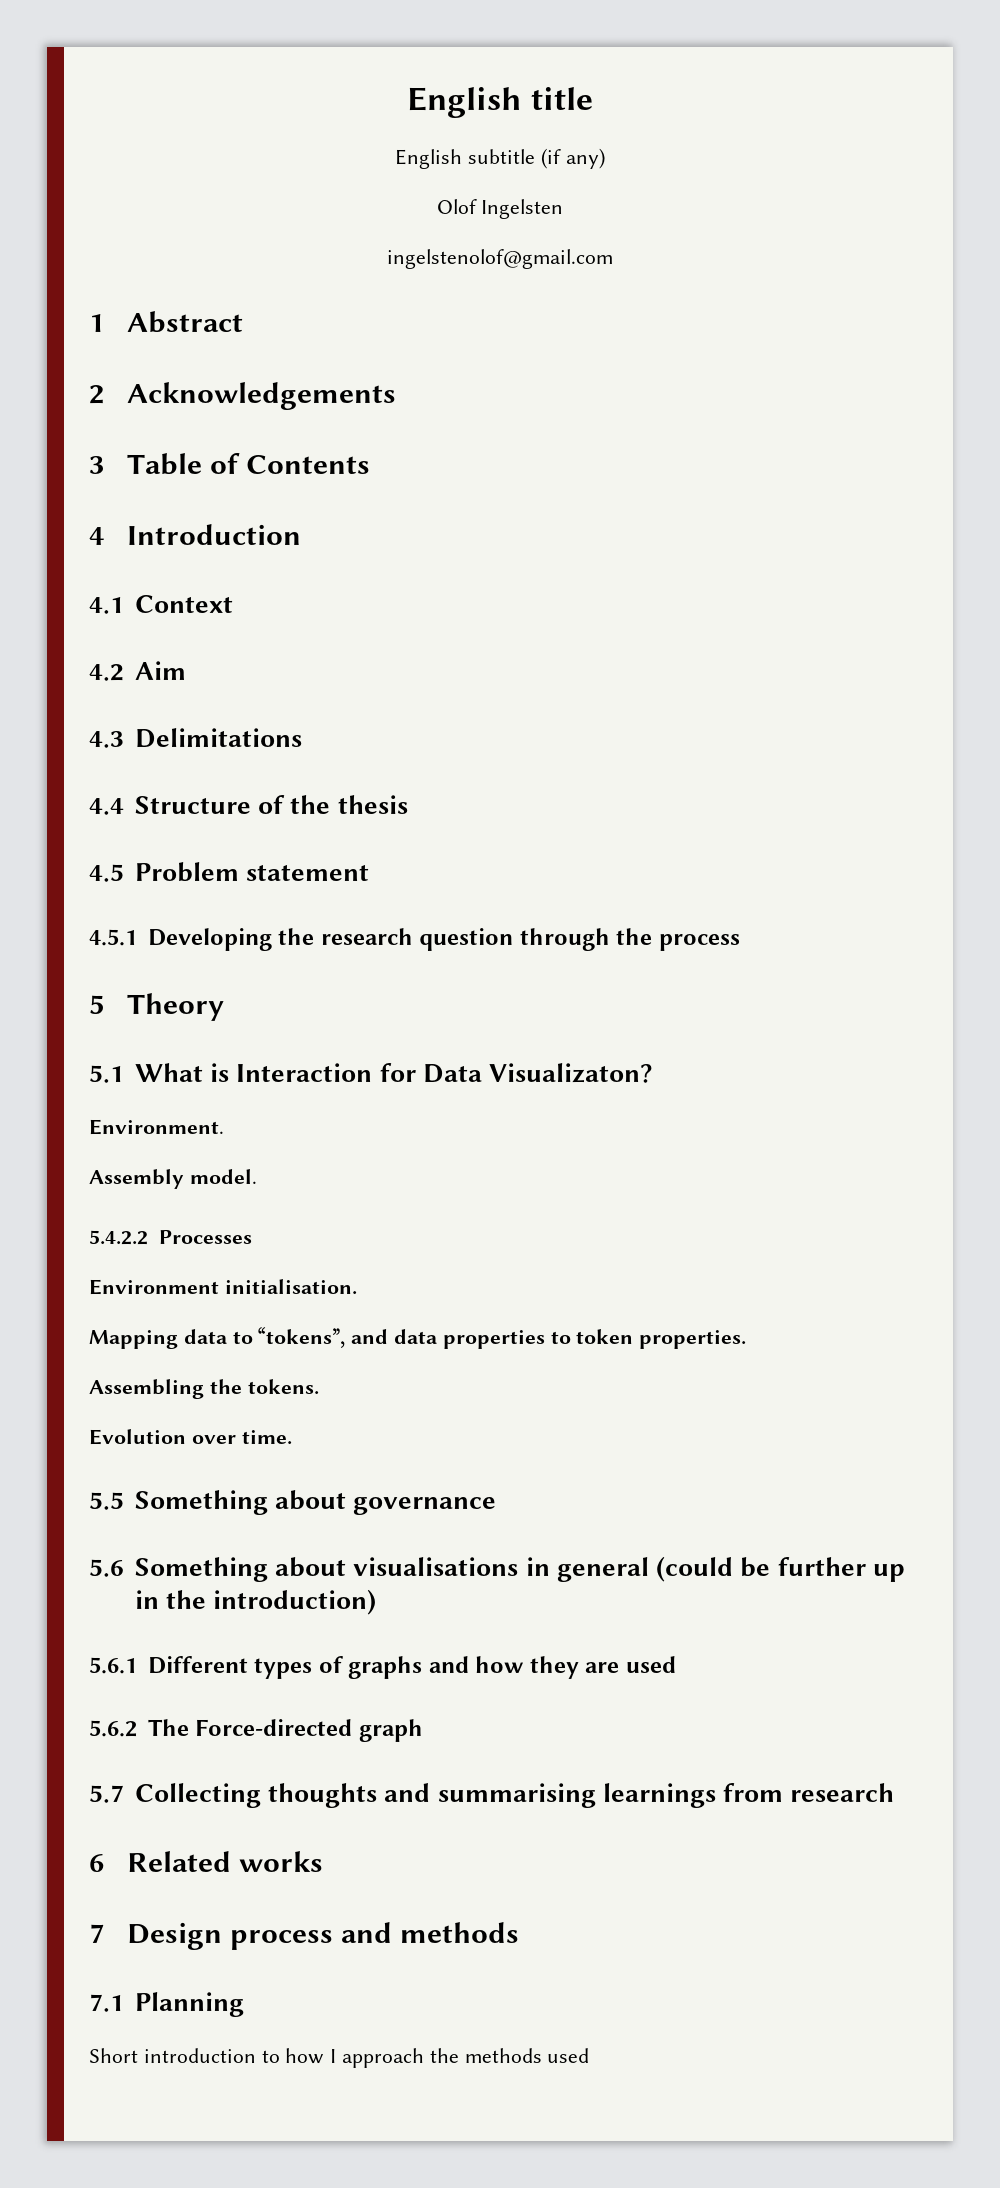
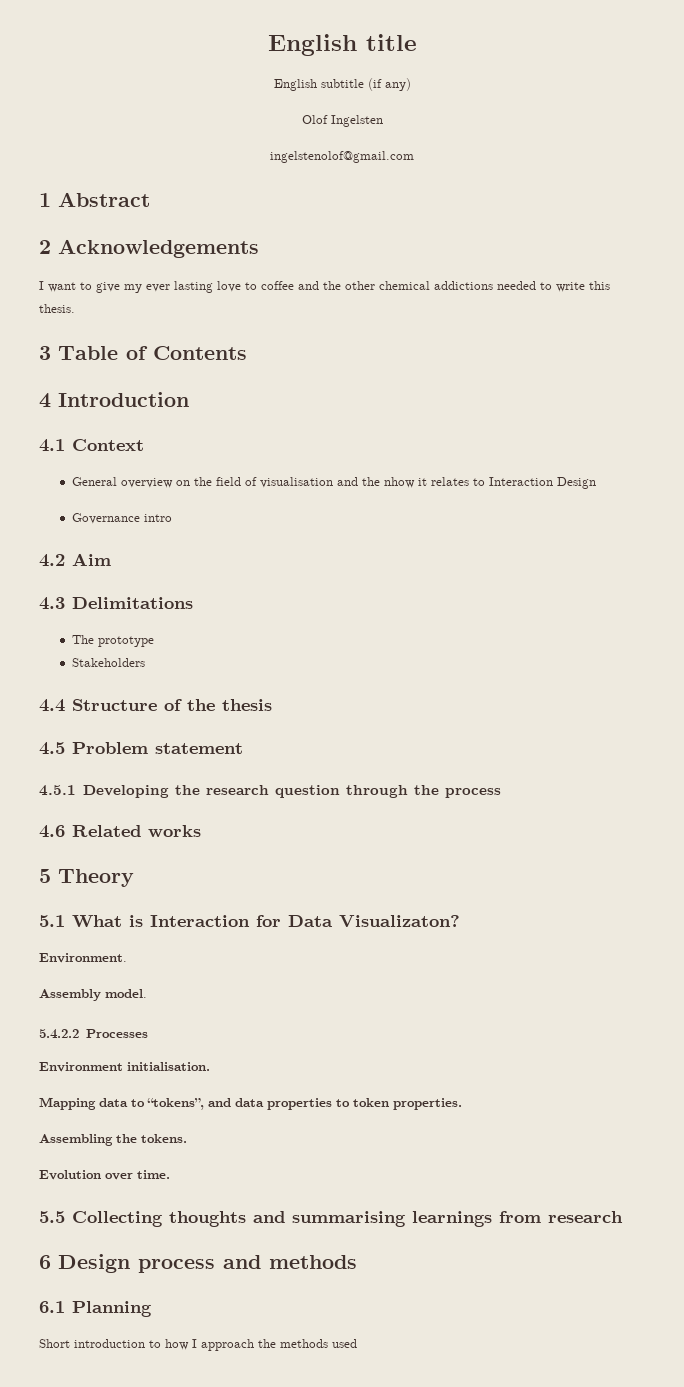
(396, 396) none -> [39,281,610,293] [39,304,75,313] // I want to give my ever lasting love to coffee and the other chemical addictions needed to write this thesis.
(233, 604) none -> [71,477,596,489] [71,513,172,524] // General overview on the field of visualisation and the nhow it relates to Interaction Design // Governance intro
(302, 738) none -> [71,635,154,647] [71,658,145,667] // The prototype // Stakeholders
(740, 942) none -> [39,825,201,838] // 4.6 Related works
[134,1490,497,1515] [89,1556,906,1582] [134,1589,377,1615] [89,1656,676,1679] [89,1719,423,1742] [89,1785,124,1803] Something about governance // 5.6 Something about visualisations in general (could be further up in the introduction) // 5.6.1 Different types of graphs and how they are used // 5.6.2 The Force-directed graph // 5.7 -> (65, 1217) none
[126,1851,323,1872] [89,1924,104,1943] Related works // 7 -> (51, 1262) none
[89,1994,124,2012] 7.1 -> [39,1301,65,1313] 6.1

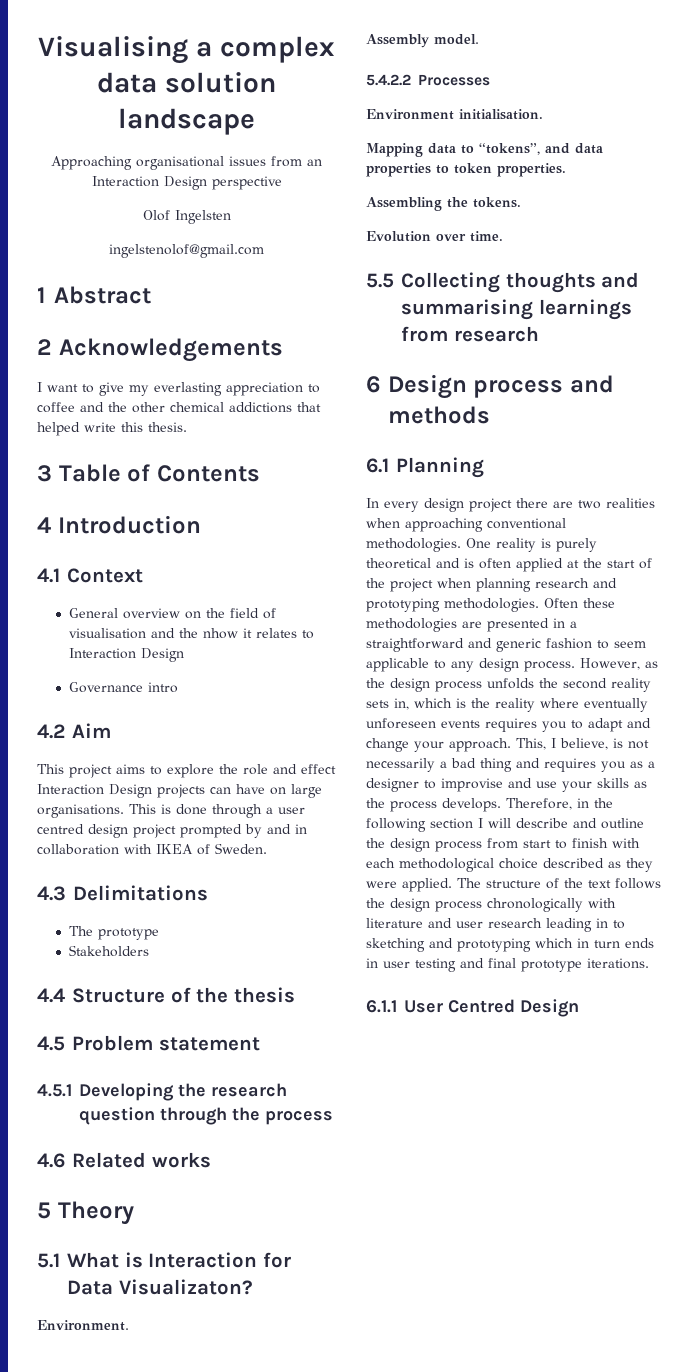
[267,34,417,56] [273,78,411,91] English title // English subtitle (if any) -> [38,36,335,64] [97,72,276,93] [118,108,255,135] [51,156,322,170] [91,176,282,190] Visualising a complex data solution landscape // Approaching organisational issues from an Interaction Design perspective
[146,281,241,293] ever lasting love -> [154,382,303,396] everlasting appreciation
[497,281,552,290] needed to -> [297,402,321,412] [37,422,80,436] that helped
(111, 559) none -> [37,764,336,778] [37,784,322,798] [37,804,305,818] [37,824,307,838] [37,843,267,855] // This project aims to explore the role and effect Interaction Design projects can have on large organisations. This is done through a user centred design project prompted by and in collaboration with IKEA of Sweden.
[39,1339,357,1351] Short introduction to how I approach the methods used -> [366,498,655,512] [366,518,566,532] [366,538,597,552] [366,558,652,572] [366,578,617,592] [366,598,615,612] [366,618,577,632] [366,638,646,652] [366,658,658,672] [366,678,651,692] [366,698,648,712] [366,718,651,732] [366,738,649,752] [366,758,655,772] [366,778,647,792] [366,798,613,812] [366,818,644,832] [366,838,640,852] [366,858,653,872] [366,878,661,892] [366,898,616,912] [366,918,625,932] [366,938,654,952] [366,958,649,972] [366,999,579,1017] In every design project there are two realities when approaching conventional methodologies. One reality is purely theoretical and is often applied at the start of the project when planning research and prototyping methodologies. Often these methodologies are presented in a straightforward and generic fashion to seem applicable to any design process. However, as the design process unfolds the second reality sets in, which is the reality where eventually unforeseen events requires you to adapt and change your approach. This, I believe, is not necessarily a bad thing and requires you as a designer to improvise and use your skills as the process develops. Therefore, in the following section I will describe and outline the design process from start to finish with each methodological choice described as they were applied. The structure of the text follows the design process chronologically with literature and user research leading in to sketching and prototyping which in turn ends in user testing and final prototype iterations. // 6.1.1 User Centred Design

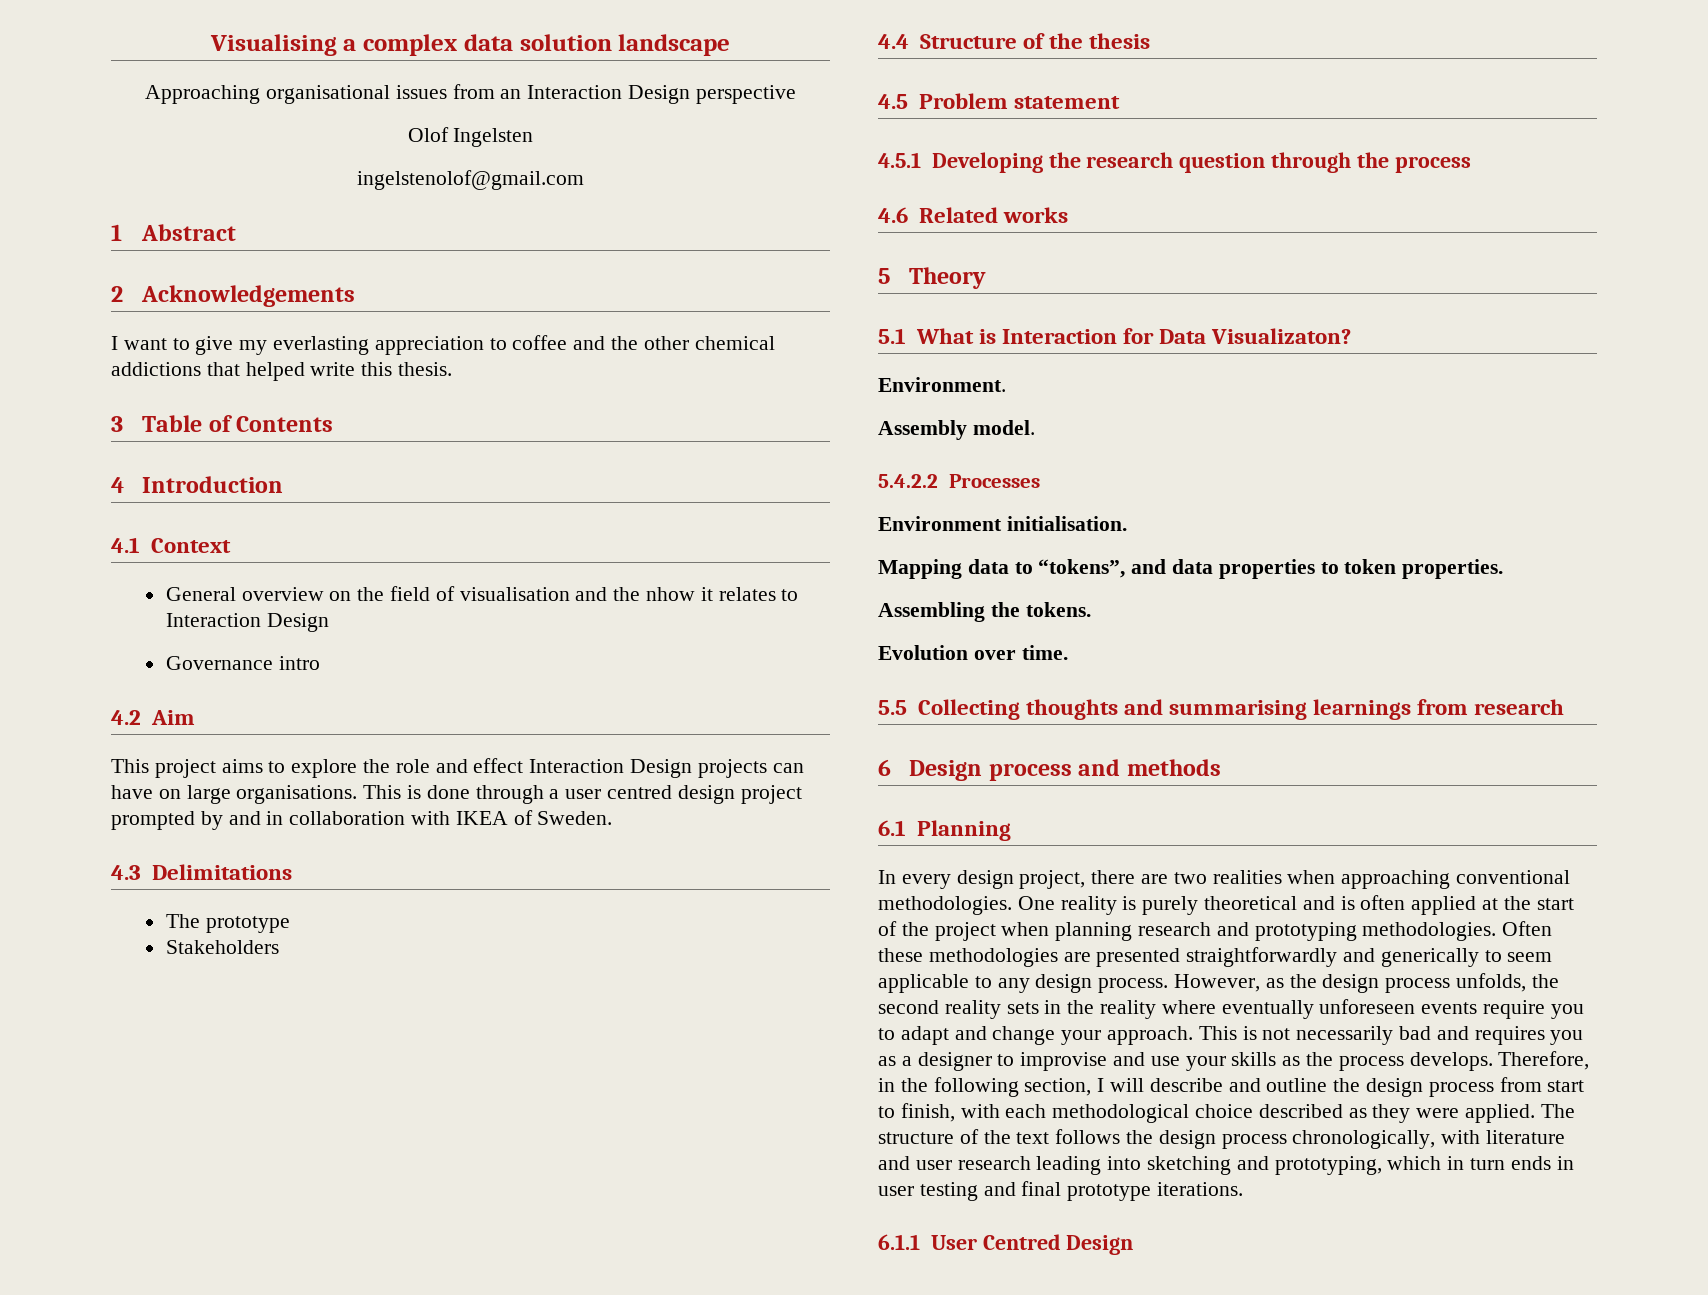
[469,498,512,512] project -> [1019,870,1086,889] project,
[553,618,577,628] [366,638,592,652] in a straightforward and generic fashion -> [1186,947,1479,967] straightforwardly and generically
[487,678,534,689] unfolds -> [1456,973,1527,992] unfolds,
[394,698,466,710] in, which is -> [1044,1000,1062,1014] in
[485,718,537,732] requires -> [1483,1000,1546,1019] require
[516,738,649,750] [366,758,512,772] This, I believe, is not necessarily a bad thing -> [1198,1026,1432,1045] This is not necessarily bad
[430,818,473,829] section -> [1024,1078,1092,1096] section,
[572,838,608,848] finish -> [900,1103,955,1122] finish,
[487,898,583,912] chronologically -> [1292,1130,1436,1149] chronologically,
[596,918,625,929] in to -> [1107,1156,1142,1170] into
[457,938,531,952] prototyping -> [1274,1156,1382,1175] prototyping,

